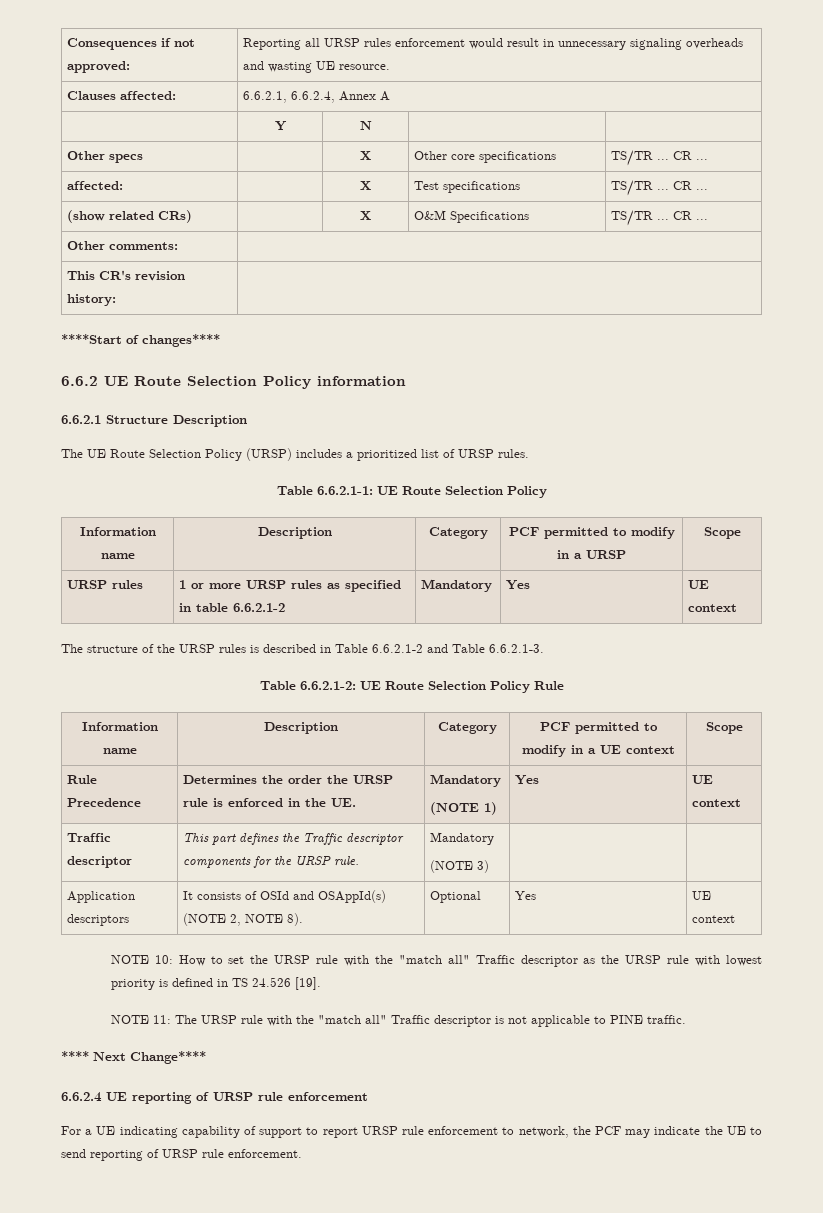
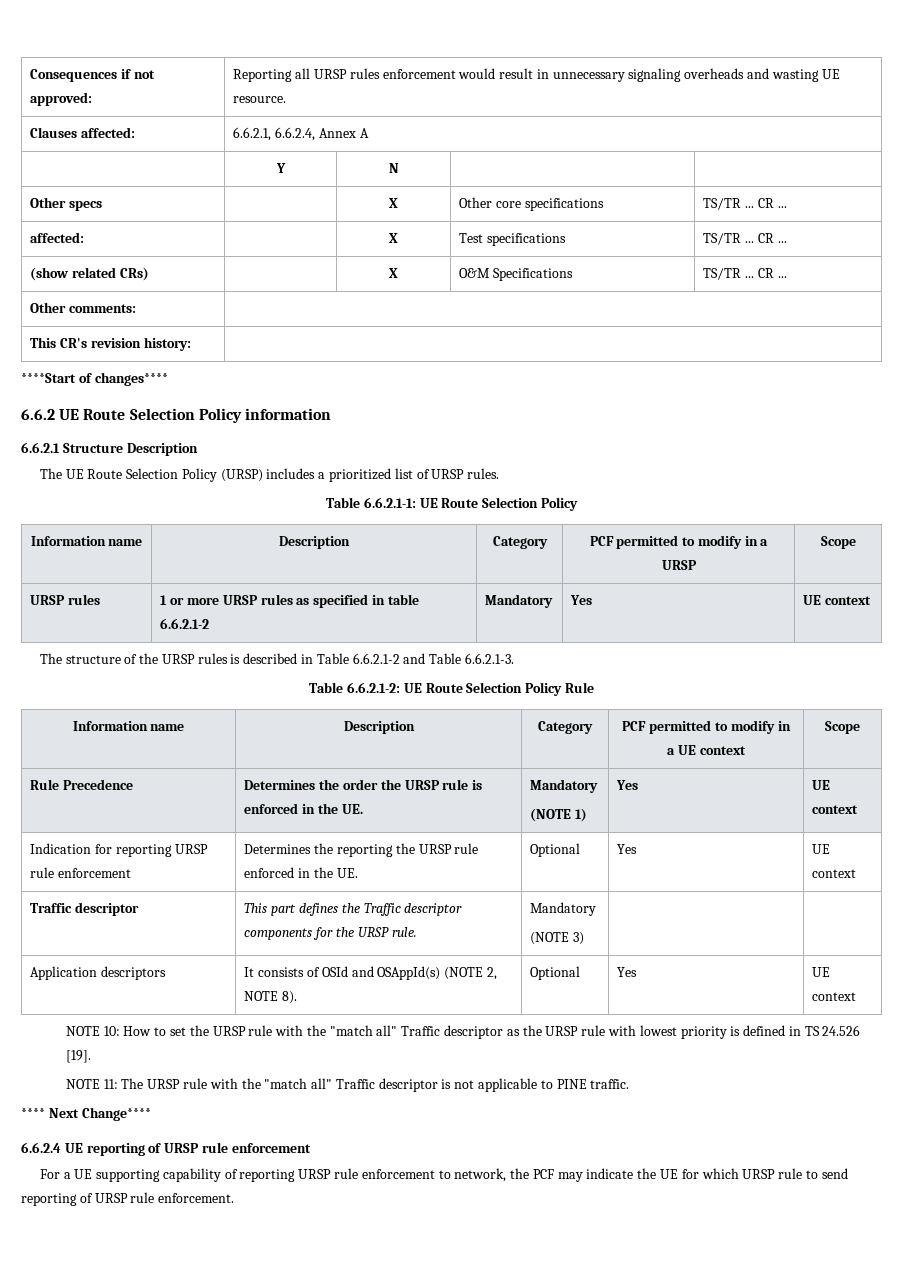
(742, 803) none -> [30,843,208,857] [30,867,132,878] [244,843,479,857] [244,867,358,878] [530,843,581,857] [617,844,638,854] [812,844,831,854] [812,869,857,878] // Indication for reporting URSP rule enforcement | Determines the reporting the URSP rule enforced in the UE. | Optional | Yes | UE context
[119,1126,178,1138] indicating -> [96,1169,161,1182] supporting
[259,1127,358,1138] support to report -> [239,1169,296,1182] reporting
(746, 1130) none -> [681,1168,803,1179] for which URSP rule

